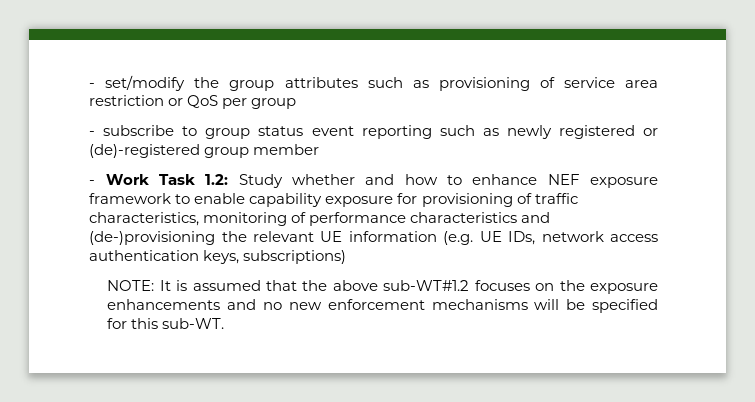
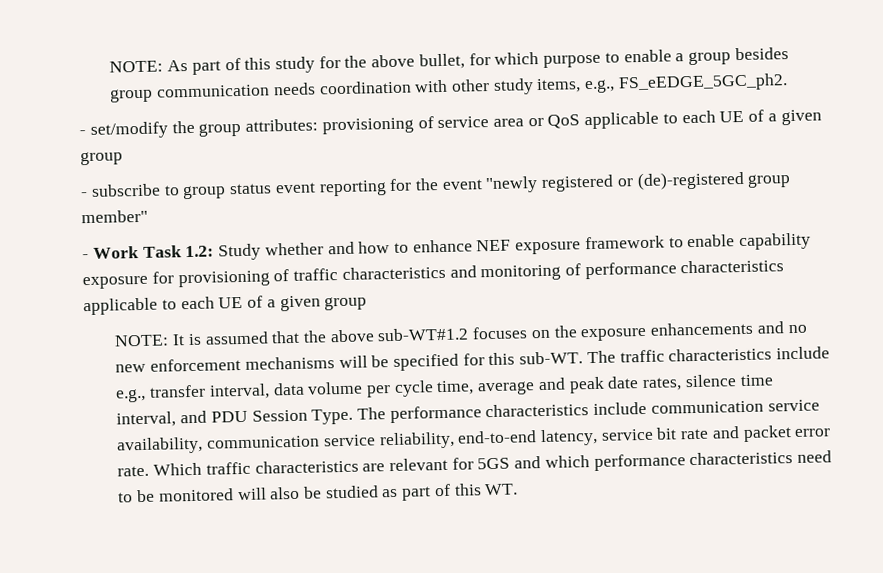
(89, 85) none -> [109,47,789,75] [110,73,788,103] NOTE: As part of this study for the above bullet, for which purpose to enable a group besides group communication needs coordination with other study items, e.g., FS_eEDGE_5GC_ph2. //
[284,77,429,88] attributes such as -> [245,118,319,132] attributes:
[89,95,165,106] restriction -> (525, 122) none
[222,98,248,109] per -> [584,109,822,130] applicable to each UE of a given
[439,125,552,139] such as newly -> [389,176,539,194] for the event "newly
[253,144,320,155] member -> [81,209,149,224] member"
[89,212,200,226] characteristics, -> [341,265,477,280] characteristics and
[521,212,551,223] [89,231,658,245] [89,250,347,264] and (de-)provisioning the relevant UE information (e.g. UE IDs, network access authentication keys, subscriptions) -> [83,295,368,316] applicable to each UE of a given group
(225, 323) none -> [586,346,831,364] [115,374,774,403] [116,399,820,428] [116,425,832,455] [117,450,833,477] [118,483,519,503] The traffic characteristics include e.g., transfer interval, data volume per cycle time, average and peak date rates, silence time interval, and PDU Session Type. The performance characteristics include communication service availability, communication service reliability, end-to-end latency, service bit rate and packet error rate. Which traffic characteristics are relevant for 5GS and which performance characteristics need to be monitored will also be studied as part of this WT.

